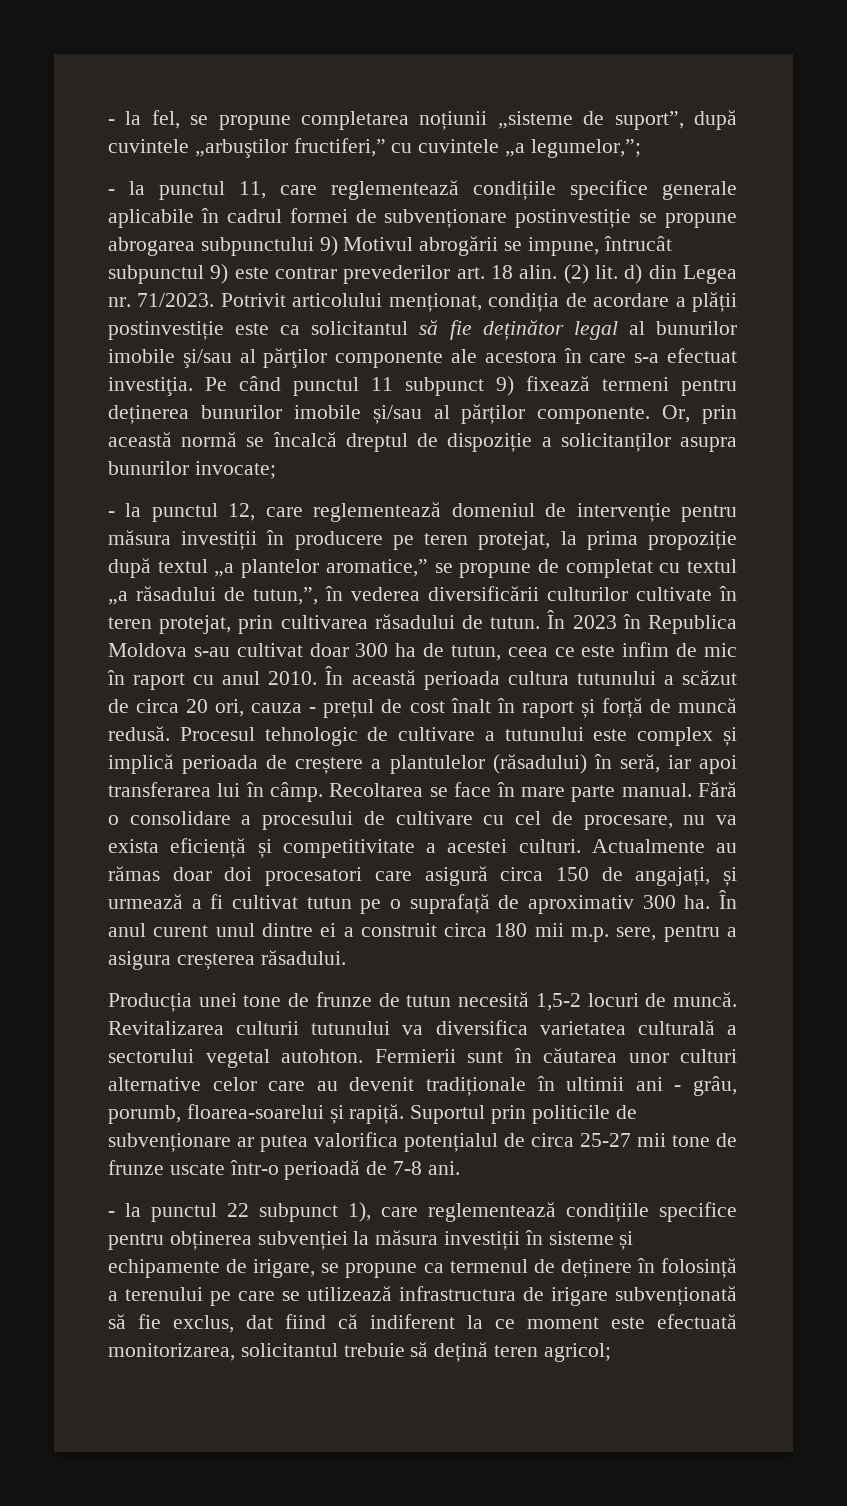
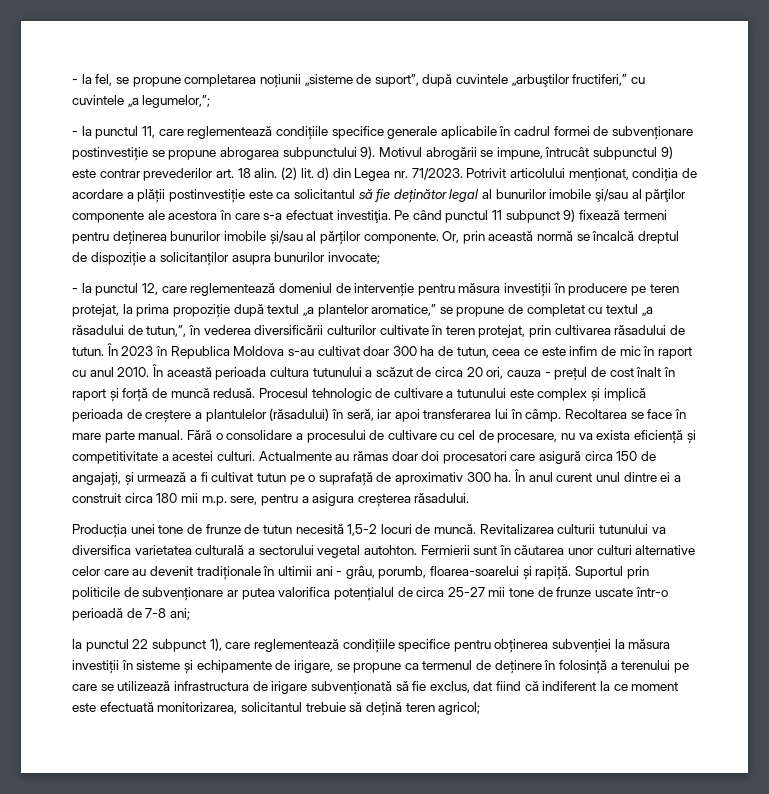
[319,236,338,256] 9) -> [360,146,376,159] 9).
[427,1161,460,1175] [108,1211,115,1217] ani. // - -> [169,608,190,620] ani; //

